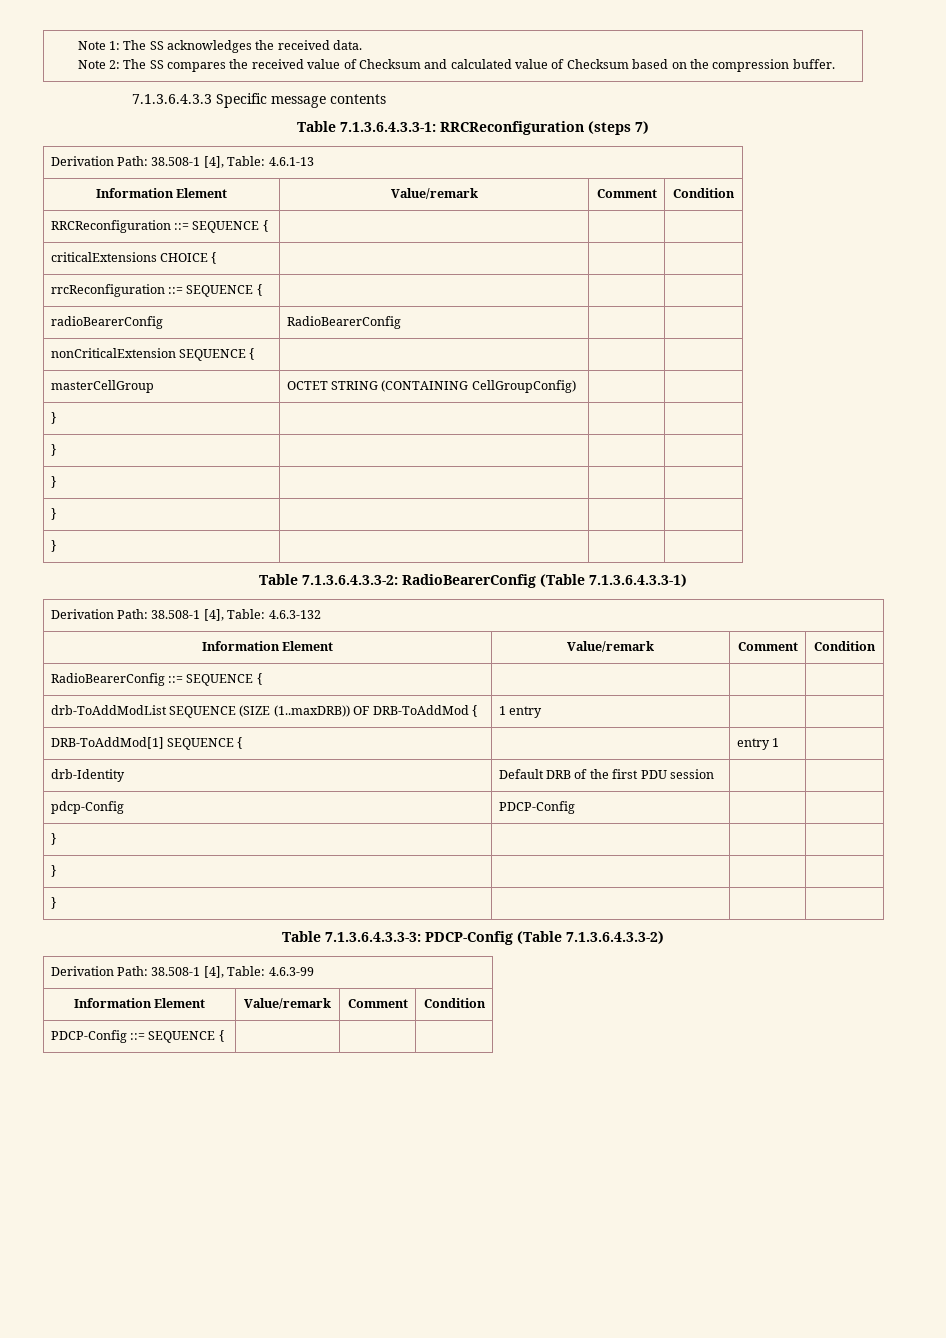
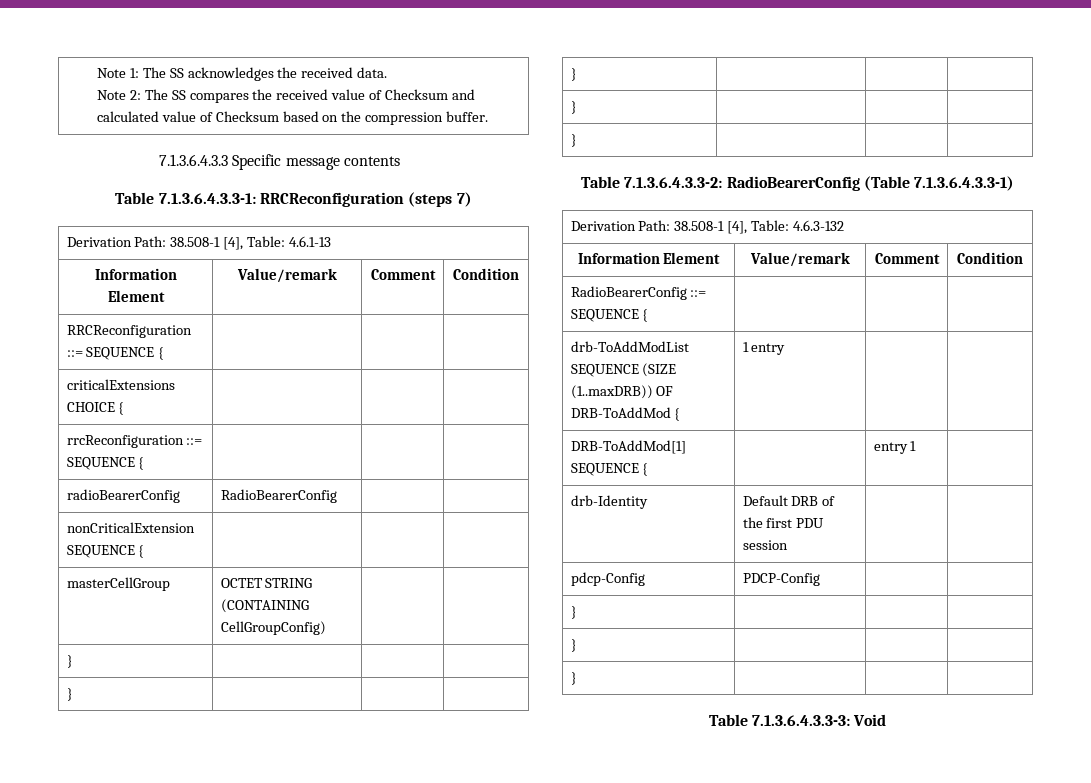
[425,931,664,945] [50,966,314,978] [73,998,206,1008] [244,998,331,1009] [347,999,408,1008] [423,998,486,1008] [50,1030,224,1043] PDCP-Config (Table 7.1.3.6.4.3.3-2) // Derivation Path: 38.508-1 [4], Table: 4.6.3-99 // Information Element | Value/remark | Comment | Condition // PDCP-Config ::= SEQUENCE { | | | -> [853,714,887,726] Void

